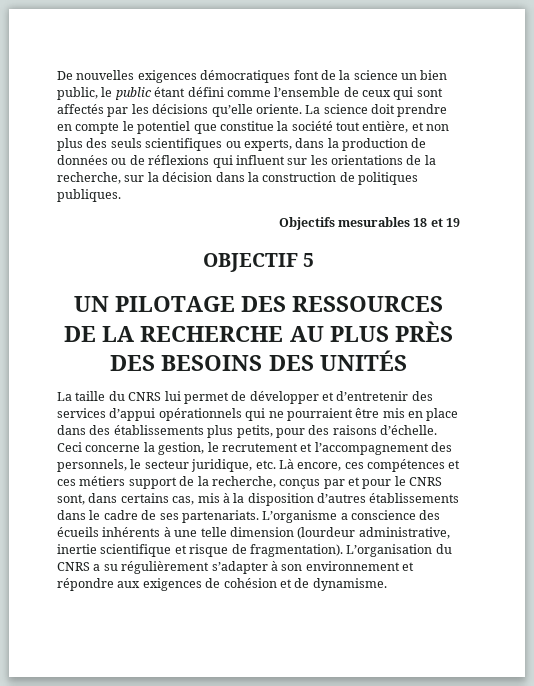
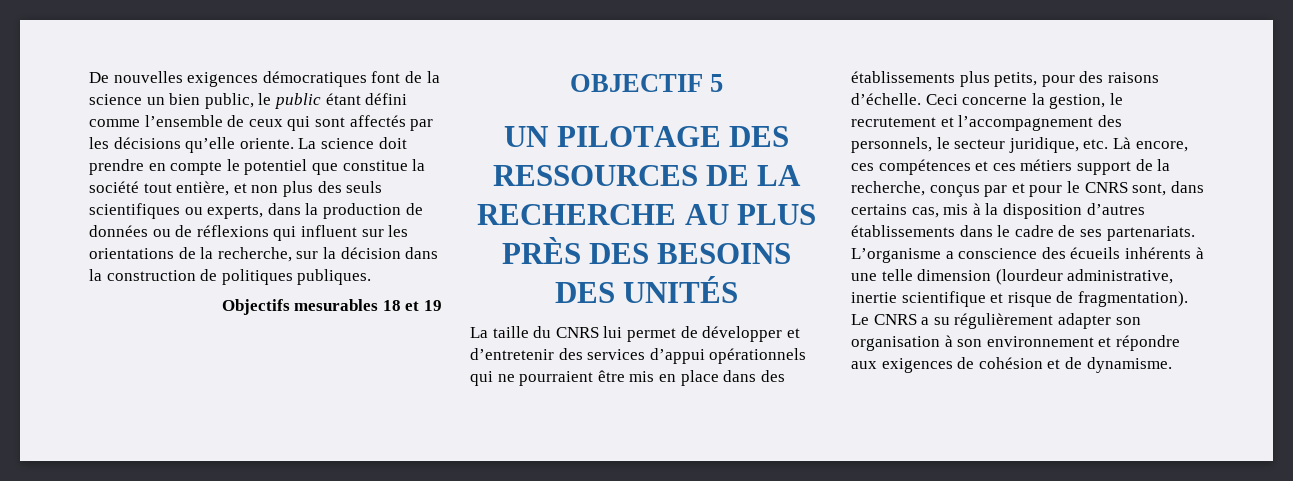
[346,544,452,557] L’organisation du -> [851,314,869,325] Le
[211,561,268,574] s’adapter -> [1057,313,1141,329] [851,336,940,351] adapter son organisation

